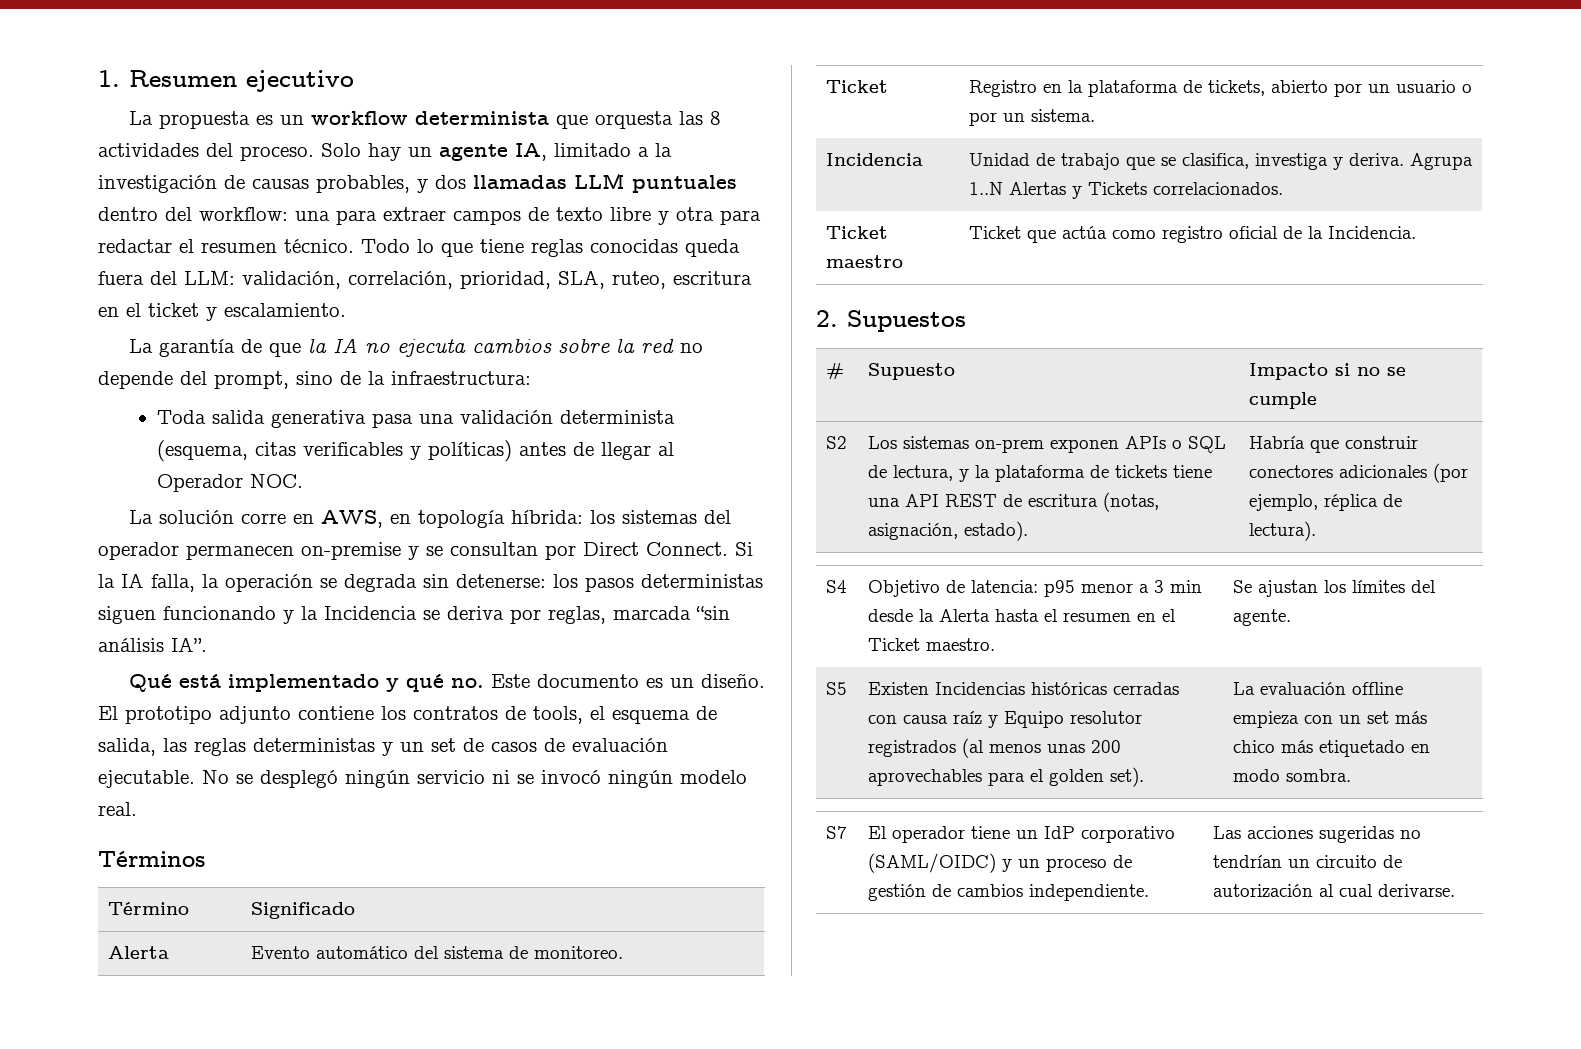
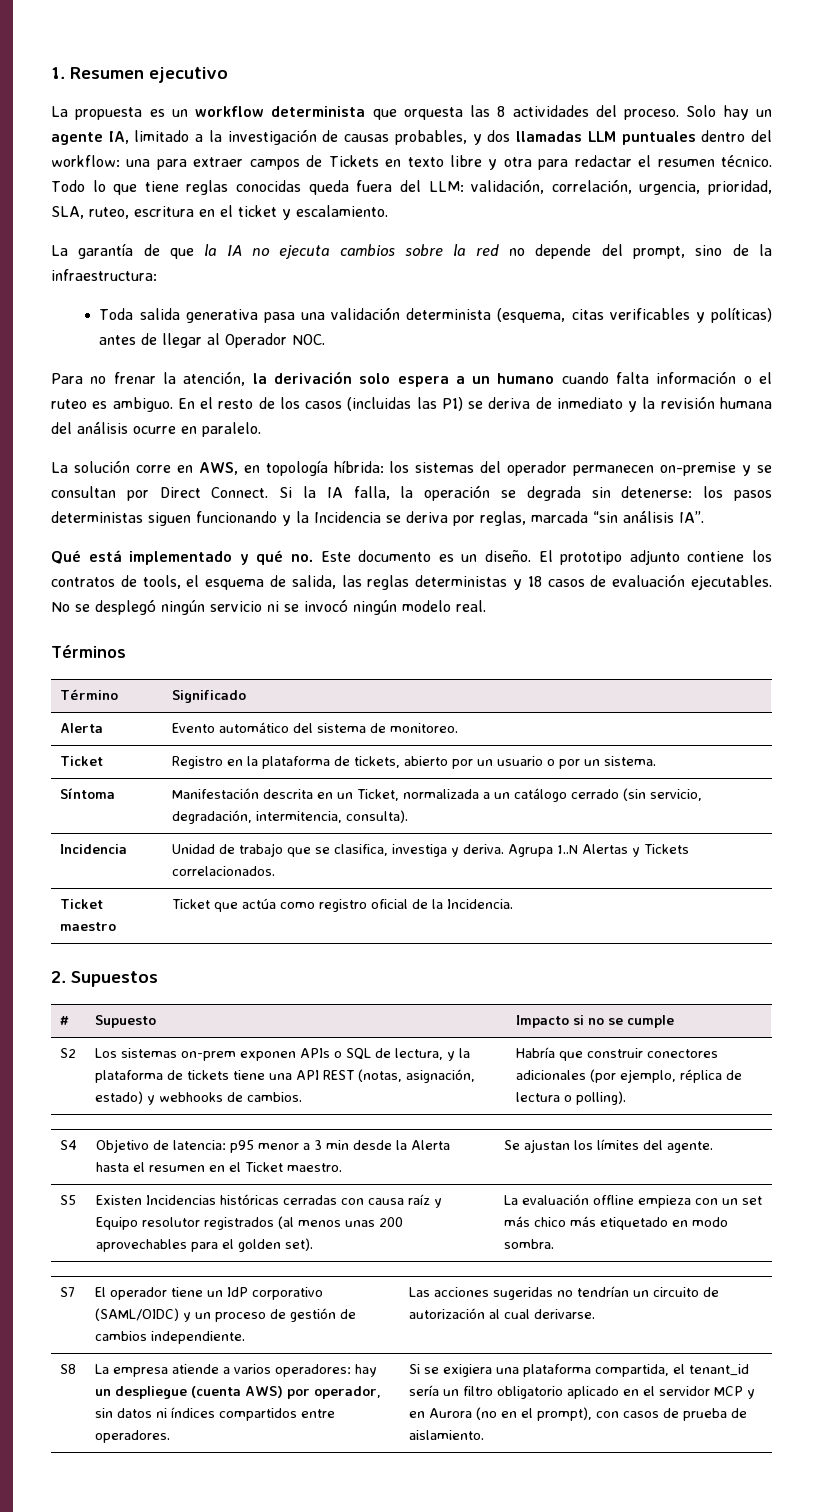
(549, 214) none -> [328,155,402,167] Tickets en
(453, 280) none -> [639,181,701,195] urgencia,
(303, 481) none -> [51,371,772,387] [51,396,772,412] [51,422,261,437] // Para no frenar la atención, la derivación solo espera a un humano cuando falta información o el ruteo es ambiguo. En el resto de los casos (incluidas las P1) se deriva de inmediato y la revisión humana del análisis ocurre en paralelo.
[400,738,484,752] un set de -> [527,576,542,587] 18
[98,770,195,788] ejecutable. -> [691,575,772,590] ejecutables.
(1096, 115) none -> [60,788,116,799] [172,788,703,802] [172,810,409,824] // Síntoma | Manifestación descrita en un Ticket, normalizada a un catálogo cerrado (sin servicio, degradación, intermitencia, consulta).
[1003,492,1160,512] [868,521,1029,541] de escritura (notas, asignación, estado). -> [358,1069,476,1083] [95,1091,303,1105] (notas, asignación, estado) y webhooks de cambios.
[1249,521,1317,541] lectura). -> [516,1091,627,1105] lectura o polling).
(1456, 890) none -> [60,1364,77,1374] [95,1364,378,1377] [95,1386,382,1399] [95,1407,336,1421] [95,1430,171,1443] [409,1364,750,1377] [409,1385,756,1399] [409,1407,748,1421] [409,1430,485,1440] // S8 | La empresa atiende a varios operadores: hay un despliegue (cuenta AWS) por operador, sin datos ni índices compartidos entre operadores. | Si se exigiera una plataforma compartida, el tenant_id sería un filtro obligatorio aplicado en el servidor MCP y en Aurora (no en el prompt), con casos de prueba de aislamiento.

